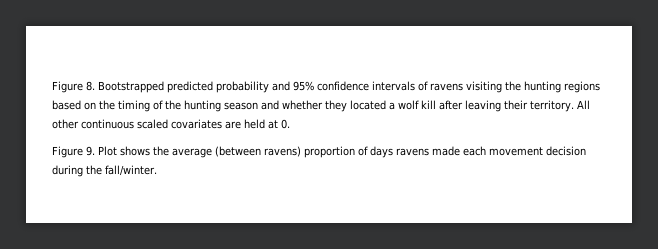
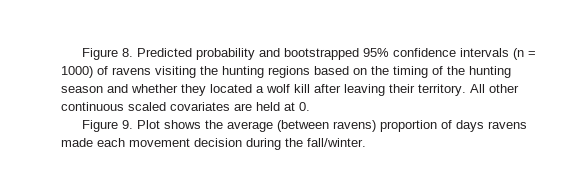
[98,81,213,93] Bootstrapped predicted -> [136,48,192,57] Predicted
(290, 86) none -> [283,48,359,60] bootstrapped
(415, 86) none -> [512,48,536,60] [61,66,93,78] (n = 1000)

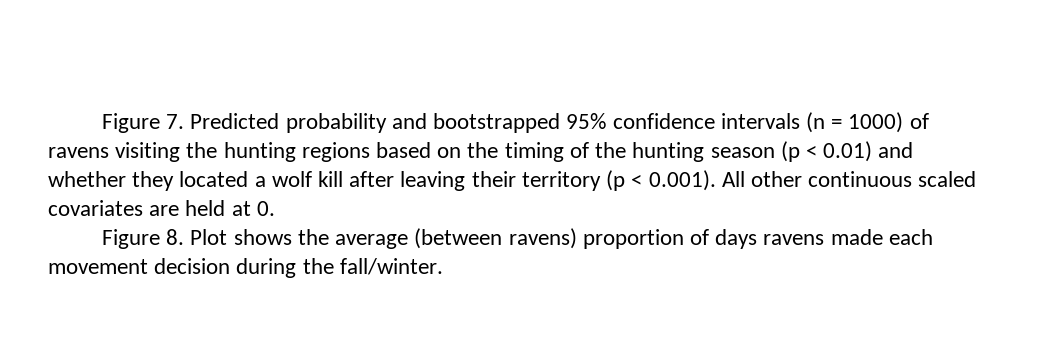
[81,48,133,60] Figure 8. -> [102,113,185,133] Figure 7.
(103, 89) none -> [780,141,873,162] (p < 0.01)
[418,84,466,96] territory. -> [521,170,716,191] territory (p < 0.001).
[121,120,133,129] 9. -> [166,229,185,245] 8.

